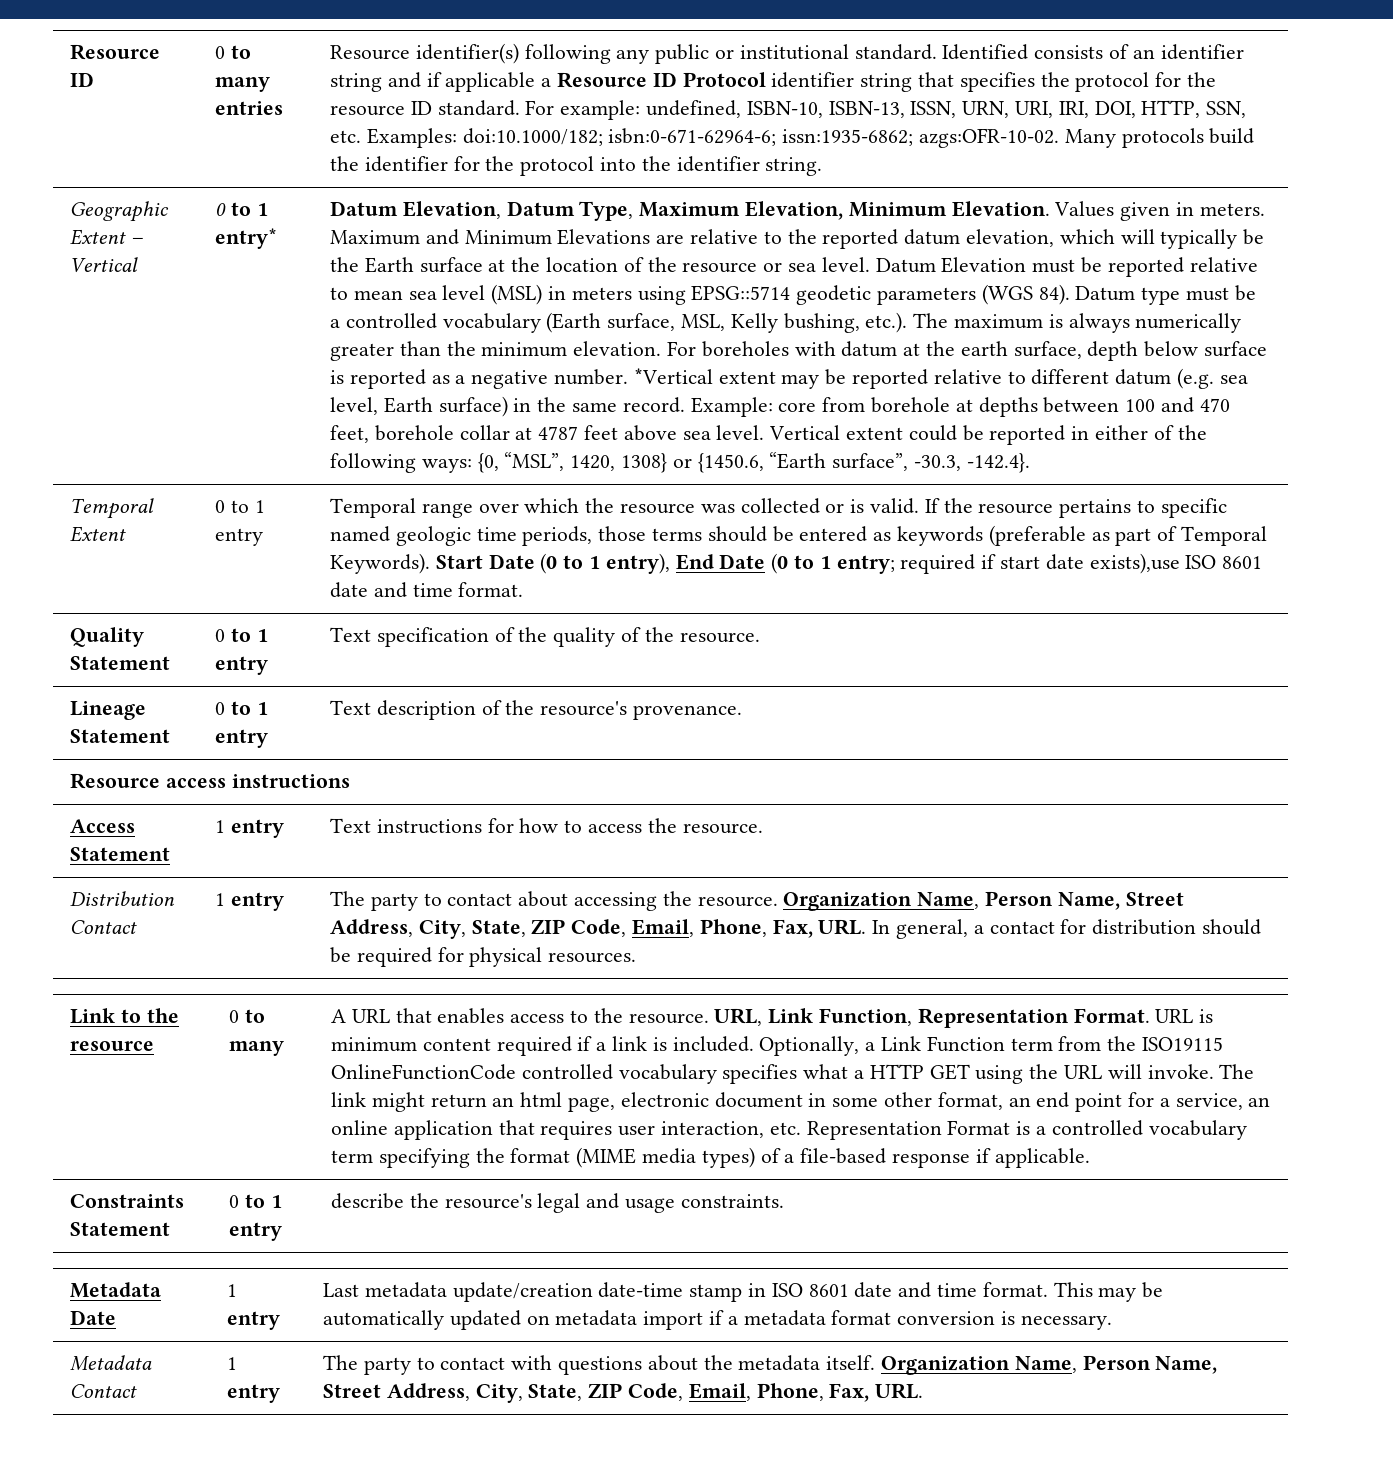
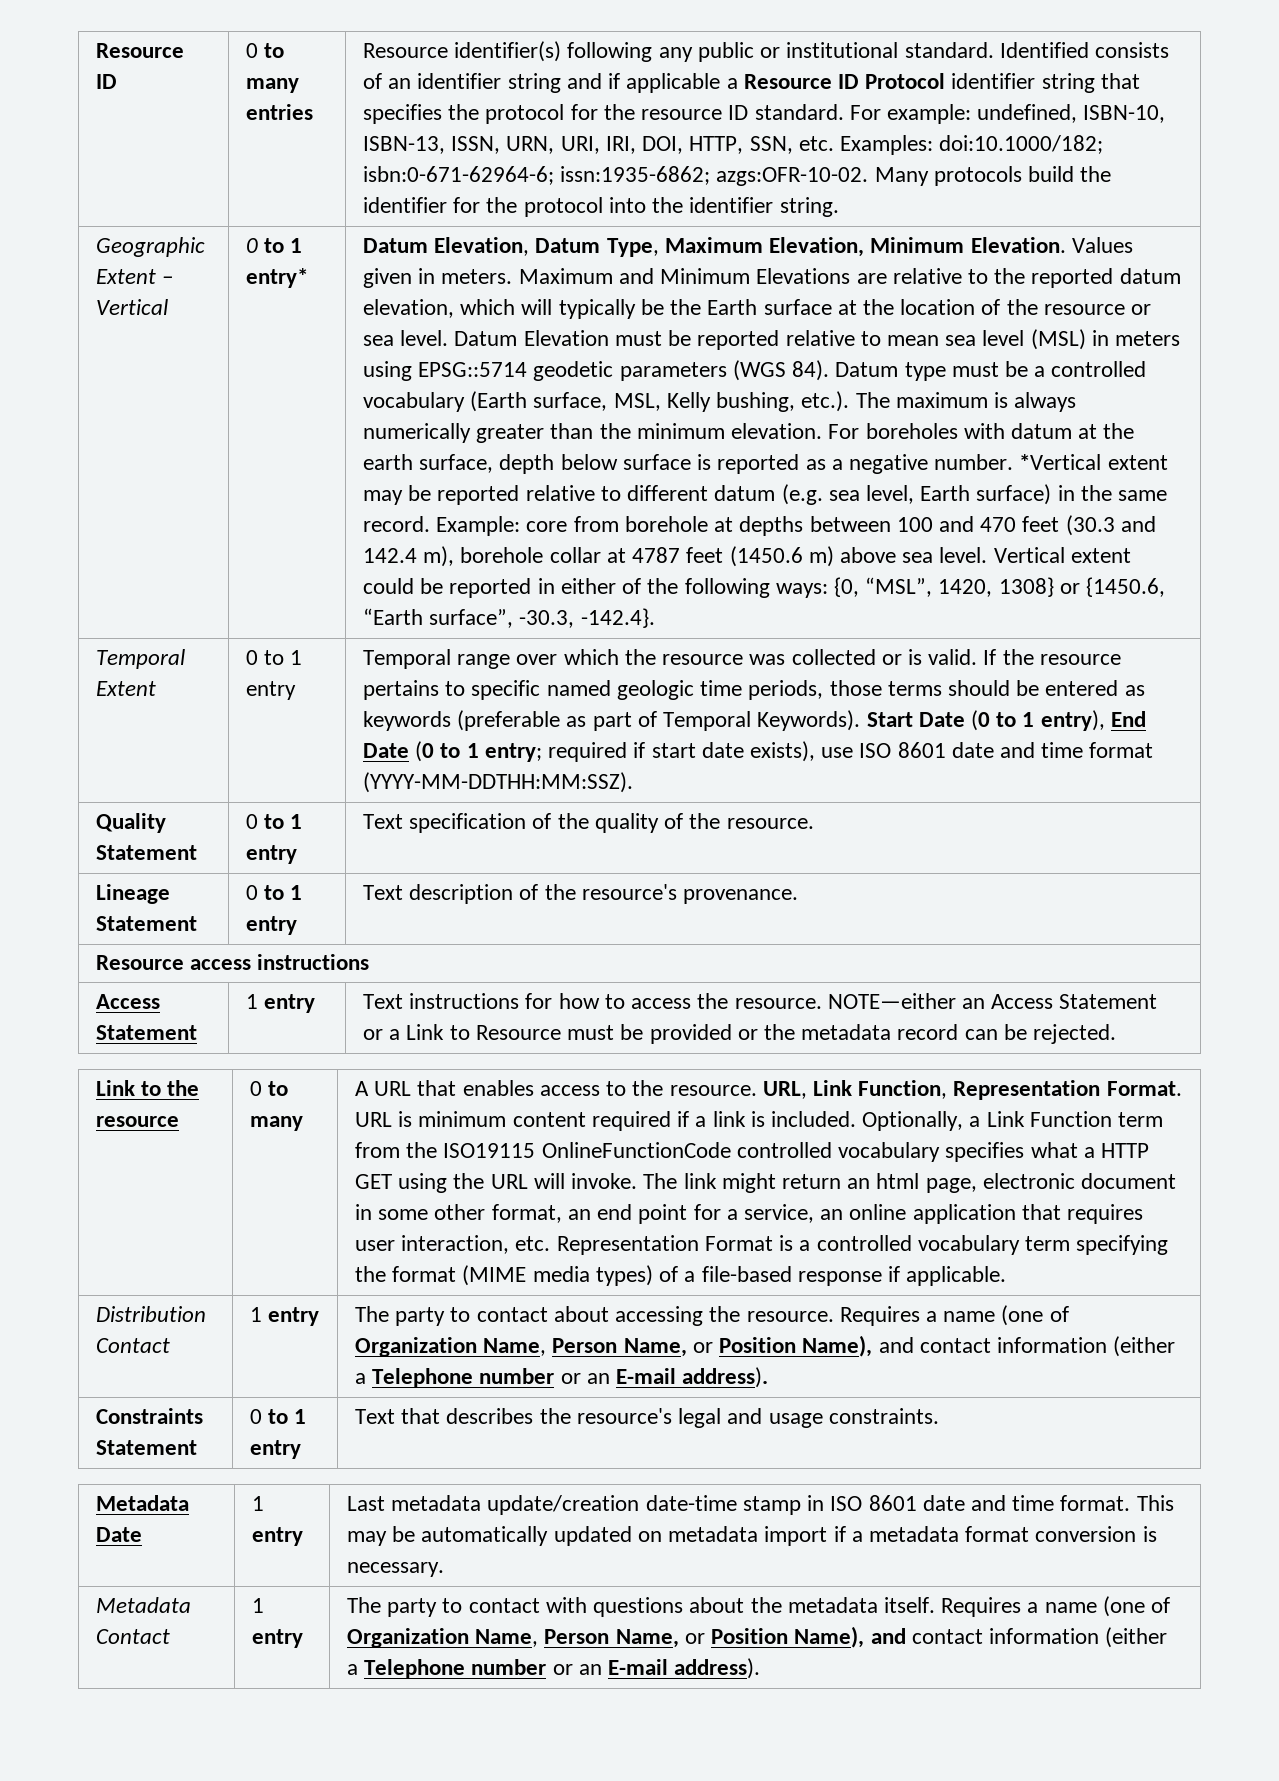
[329,425,369,443] feet, -> [1022,515,1156,536] [363,546,455,567] feet (30.3 and 142.4 m),
(618, 432) none -> [729,546,834,567] (1450.6 m)
[1089,553,1263,574] [329,582,524,598] exists),use ISO 8601 date and time format. -> [749,741,1154,762] [363,772,634,793] exists), use ISO 8601 date and time format (YYYY-MM-DDTHH:MM:SSZ).
[69,891,175,906] [69,920,137,934] [214,892,284,911] [329,891,1184,911] [329,919,1261,939] [329,947,637,967] // Distribution Contact | 1 entry | The party to contact about accessing the resource. Organization Name, Person Name, Street Address, City, State, ZIP Code, Email, Phone, Fax, URL. In general, a contact for distribution should be required for physical resources. -> [827,993,1158,1009] [363,1024,1116,1044] NOTE—either an Access Statement or a Link to Resource must be provided or the metadata record can be rejected.
(1090, 1158) none -> [96,1306,207,1322] [96,1338,171,1353] [250,1307,320,1326] [355,1305,1069,1326] [355,1335,1176,1357] [355,1367,769,1388] // Distribution Contact | 1 entry | The party to contact about accessing the resource. Requires a name (one of Organization Name, Person Name, or Position Name), and contact information (either a Telephone number or an E-mail address).
[330,1193,404,1209] describe -> [355,1408,534,1424] Text that describes
[880,1355,1218,1375] [322,1383,924,1403] Organization Name, Person Name, Street Address, City, State, ZIP Code, Email, Phone, Fax, URL. -> [941,1596,1170,1617] [347,1626,1168,1648] [347,1658,761,1679] Requires a name (one of Organization Name, Person Name, or Position Name), and contact information (either a Telephone number or an E-mail address).

